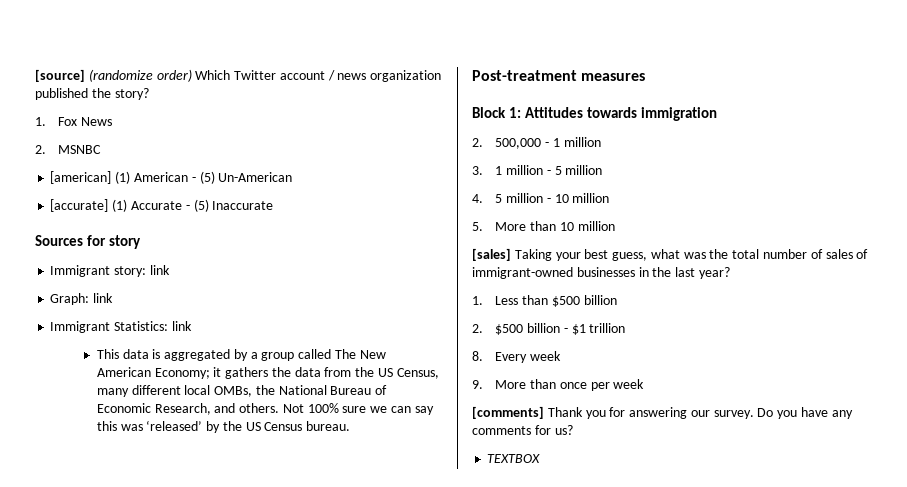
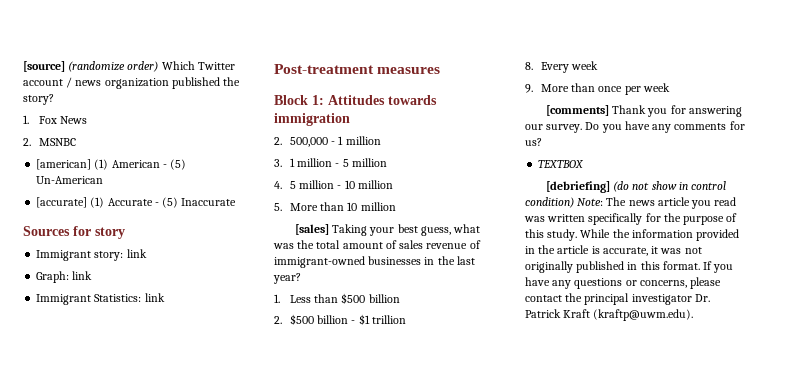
[96,349,386,361] [96,367,439,379] [96,385,388,397] [96,403,434,415] [96,420,351,433] // This data is aggregated by a group called The New American Economy; it gathers the data from the US Census, many different local OMBs, the National Bureau of Economic Research, and others. Not 100% sure we can say this was ‘released’ by the US Census bureau. -> (165, 297) none
[763,249,808,259] number -> [342,242,383,249] amount
(853, 254) none -> [426,243,468,249] revenue
(541, 458) none -> [545,181,726,193] [525,197,737,209] [524,213,738,225] [525,229,740,241] [525,245,702,256] [525,261,734,273] [525,277,722,289] [525,293,710,305] [525,309,694,321] // [debriefing] (do not show in control condition) Note: The news article you read was written specifically for the purpose of this study. While the information provided in the article is accurate, it was not originally published in this format. If you have any questions or concerns, please contact the principal investigator Dr. Patrick Kraft (kraftp@uwm.edu).

